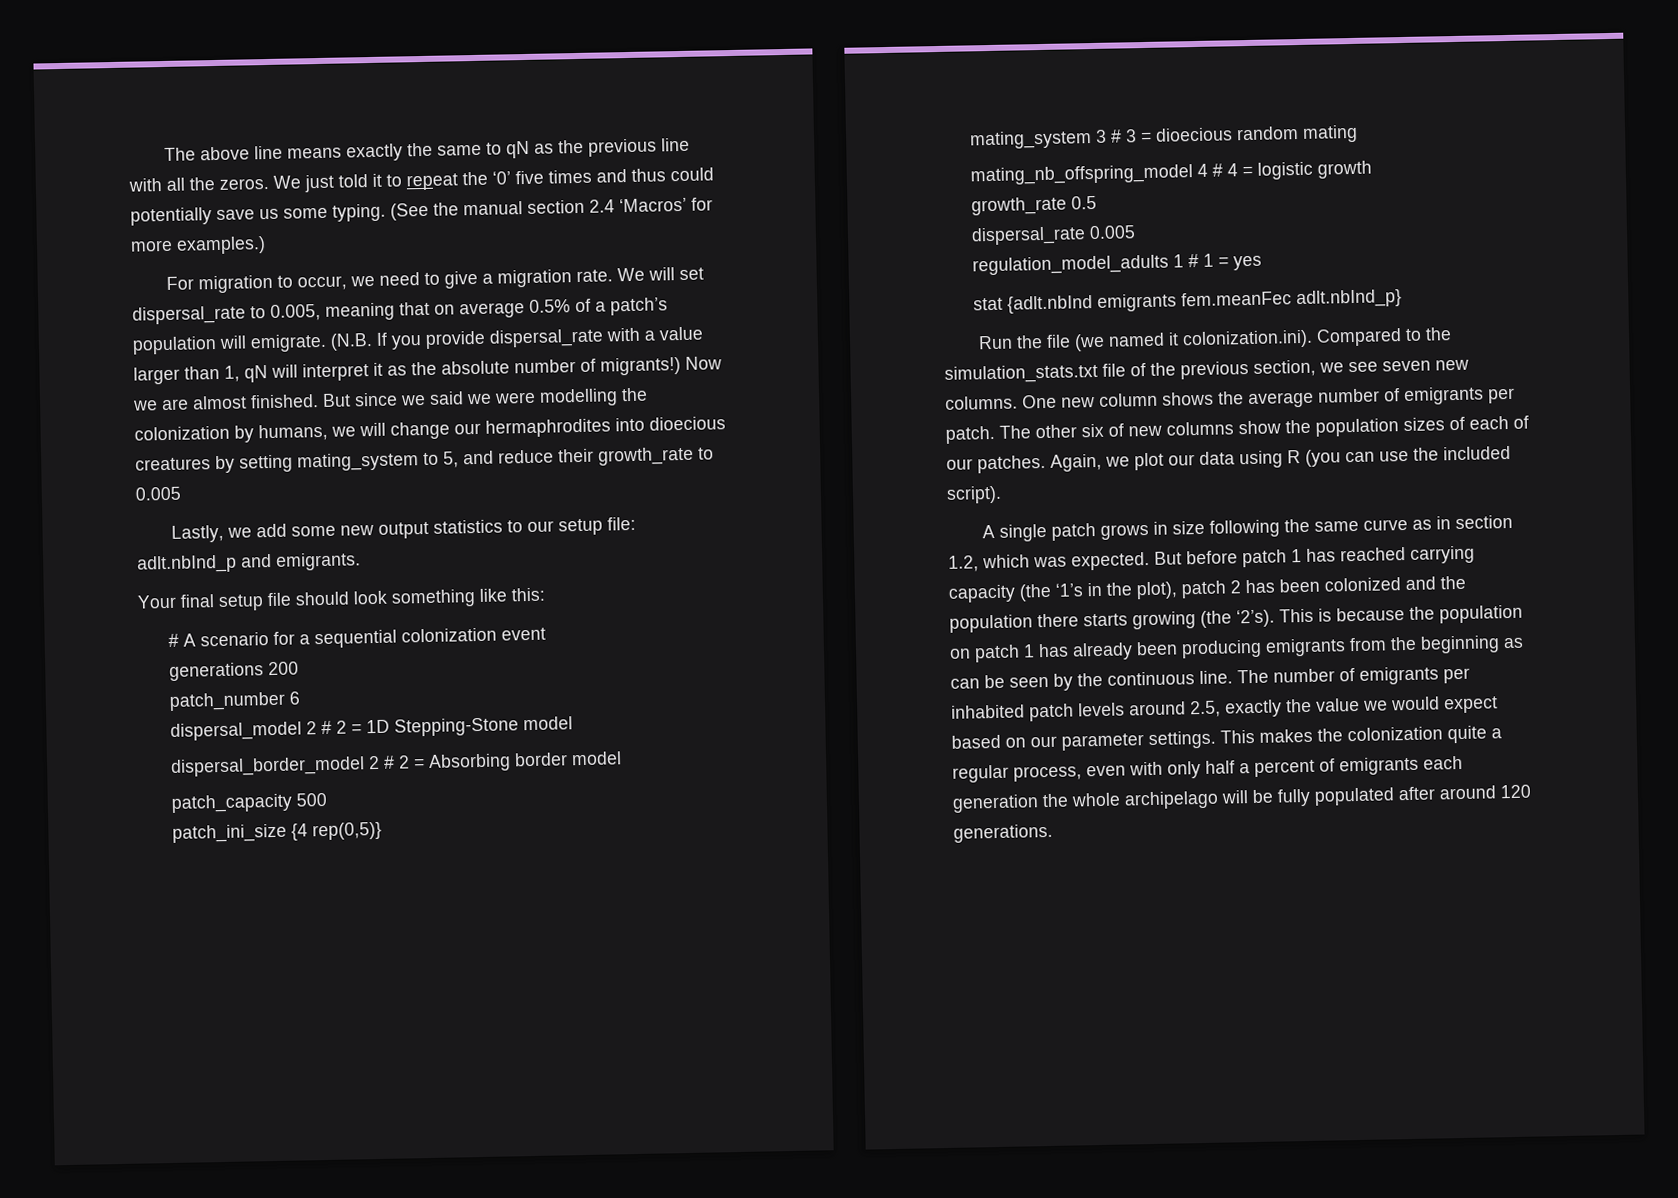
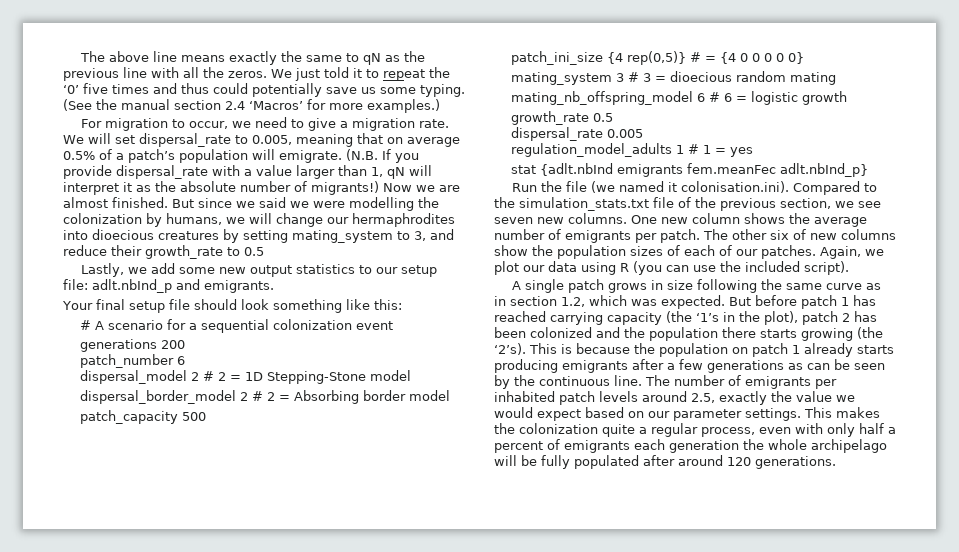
[443,451,459,468] 5, -> [414,231,426,241] 3,
[135,486,181,501] 0.005 -> [244,247,264,256] 0.5
(382, 831) none -> [689,52,804,64] # = {4 0 0 0 0 0}
[1196,163,1238,177] 4 # 4 -> [696,92,732,102] 6 # 6
[1181,329,1313,350] colonization.ini). -> [680,181,789,193] colonisation.ini).
[1038,635,1500,661] has already been producing emigrants from the beginning -> [804,343,894,357] [494,359,784,373] already starts producing emigrants after a few generations

